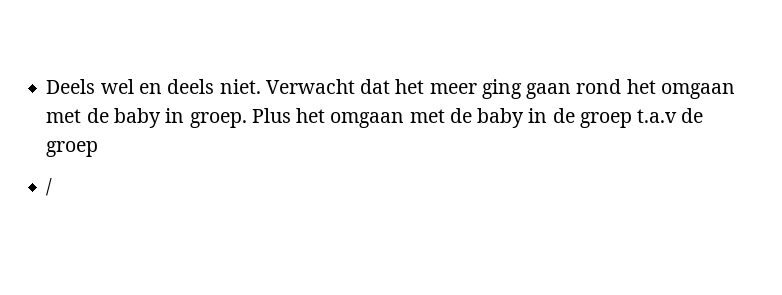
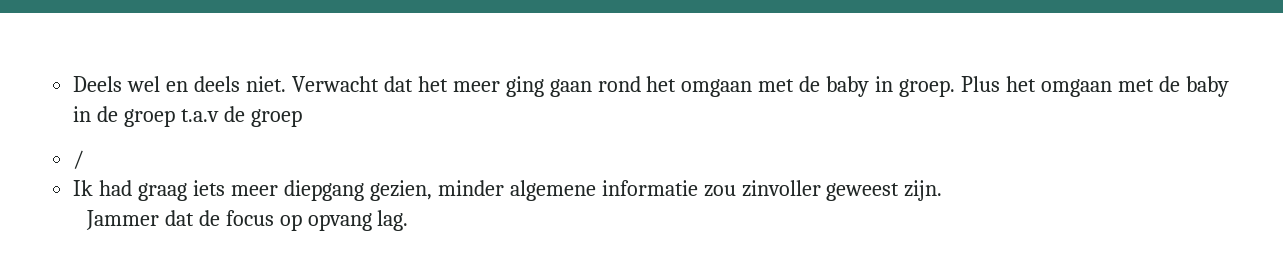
(53, 187) none -> [73,180,943,201] [85,210,409,231] // Ik had graag iets meer diepgang gezien, minder algemene informatie zou zinvoller geweest zijn. // Jammer dat de focus op opvang lag.

